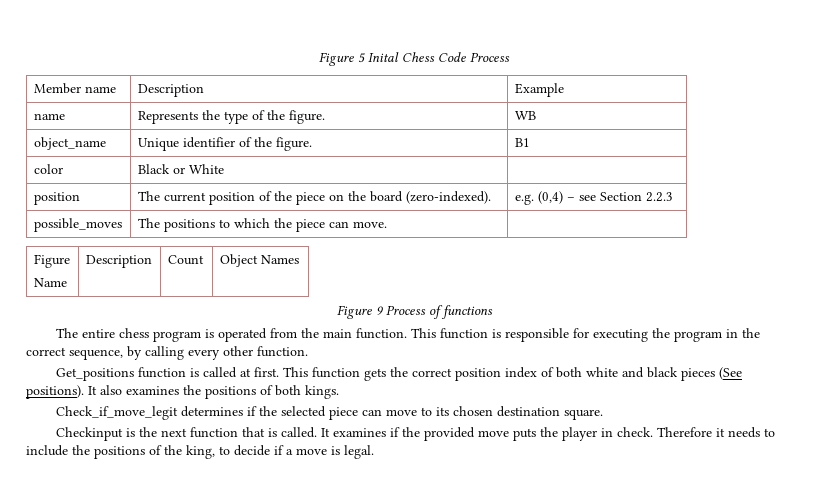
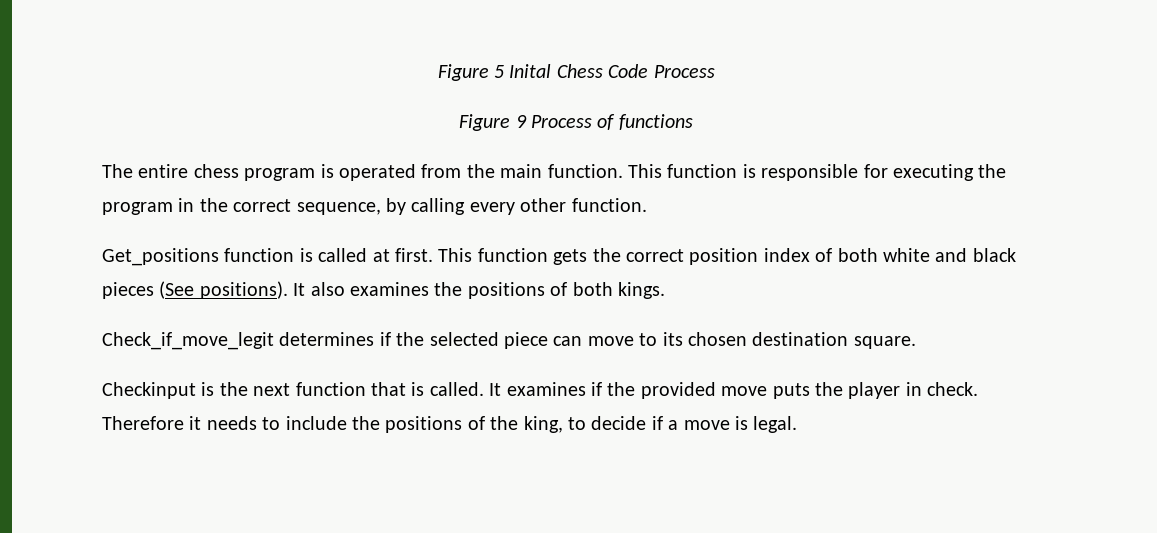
[33,83,116,94] [137,84,204,97] [514,83,564,97] [33,113,65,120] [137,110,325,124] [514,111,536,120] [33,137,106,150] [137,137,312,151] [514,138,530,147] [33,164,63,174] [137,164,224,174] [33,192,80,205] [137,191,491,205] [514,191,673,205] [33,218,122,232] [137,218,387,232] [33,254,70,268] [33,278,67,287] [85,255,152,268] [167,255,204,265] [219,254,299,267] // Member name | Description | Example // name | Represents the type of the figure. | WB // object_name | Unique identifier of the figure. | B1 // color | Black or White | // position | The current position of the piece on the board (zero-indexed). | e.g. (0,4) – see Section 2.2.3 // possible_moves | The positions to which the piece can move. | // Figure // Name | Description | Count | Object Names -> (715, 71) none

